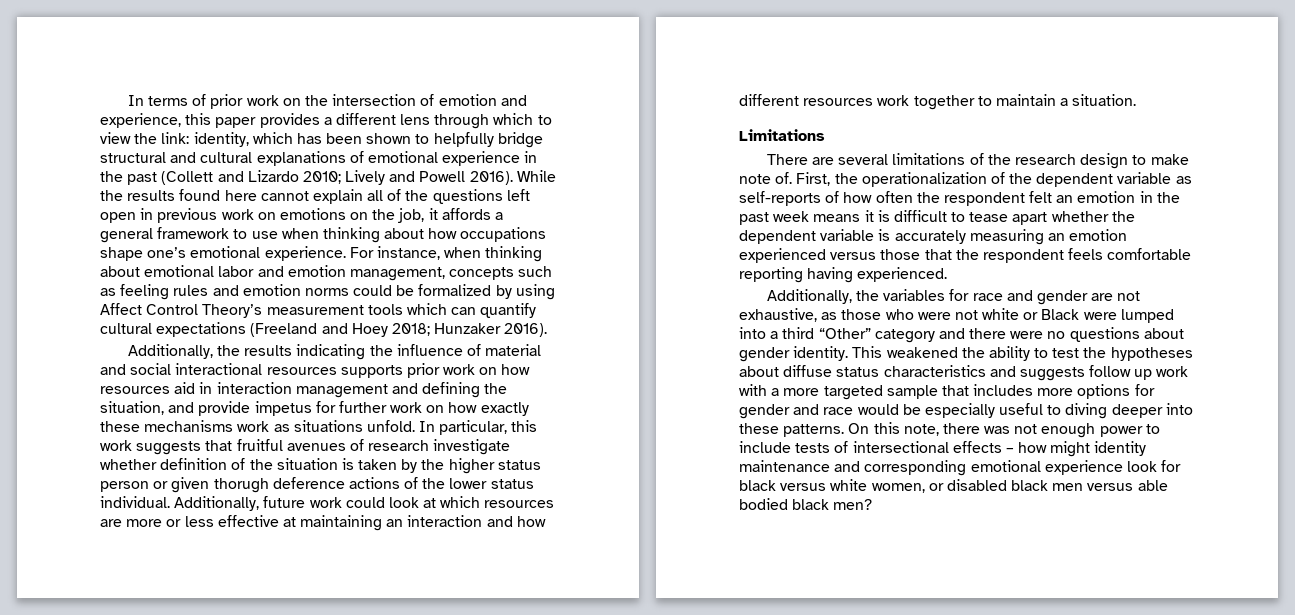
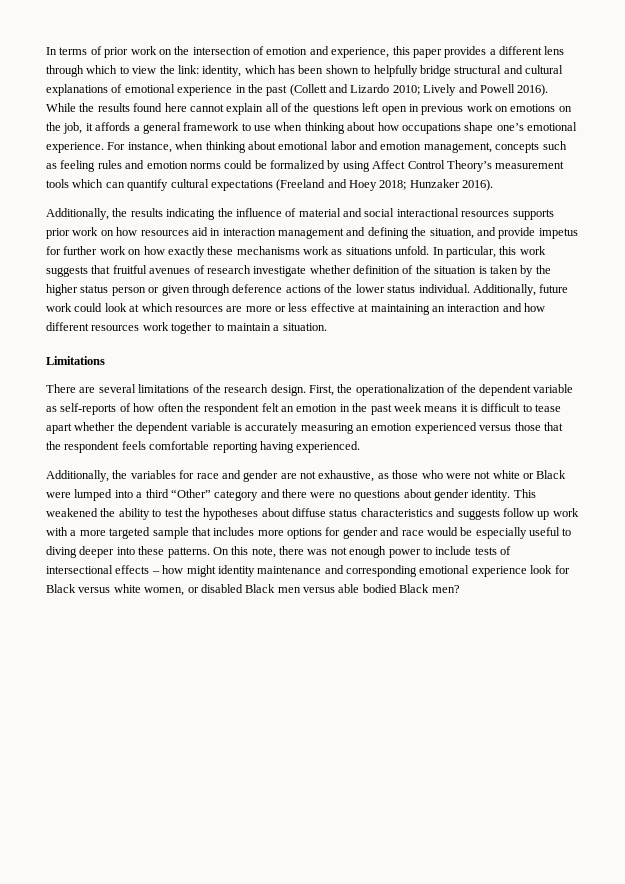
[213,478,269,493] thorugh -> [191,284,230,296] through
[1080,153,1189,169] [739,172,793,184] design to make note of. -> [270,384,306,396] design.
[739,480,776,491] black -> [46,584,76,593] Black
[1011,480,1049,491] black -> [245,584,276,593] Black
[792,499,830,510] black -> [399,584,430,593] Black

